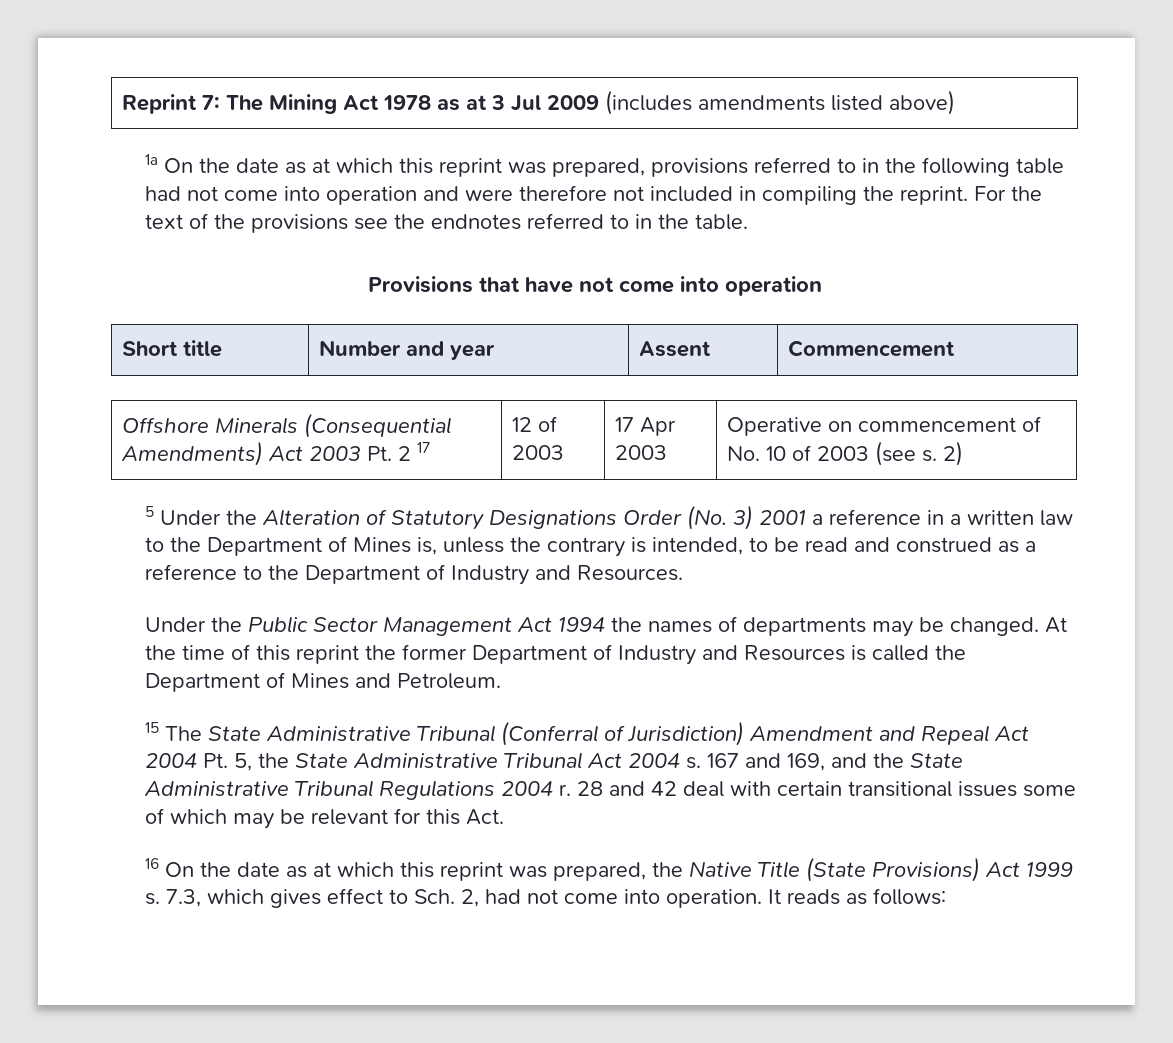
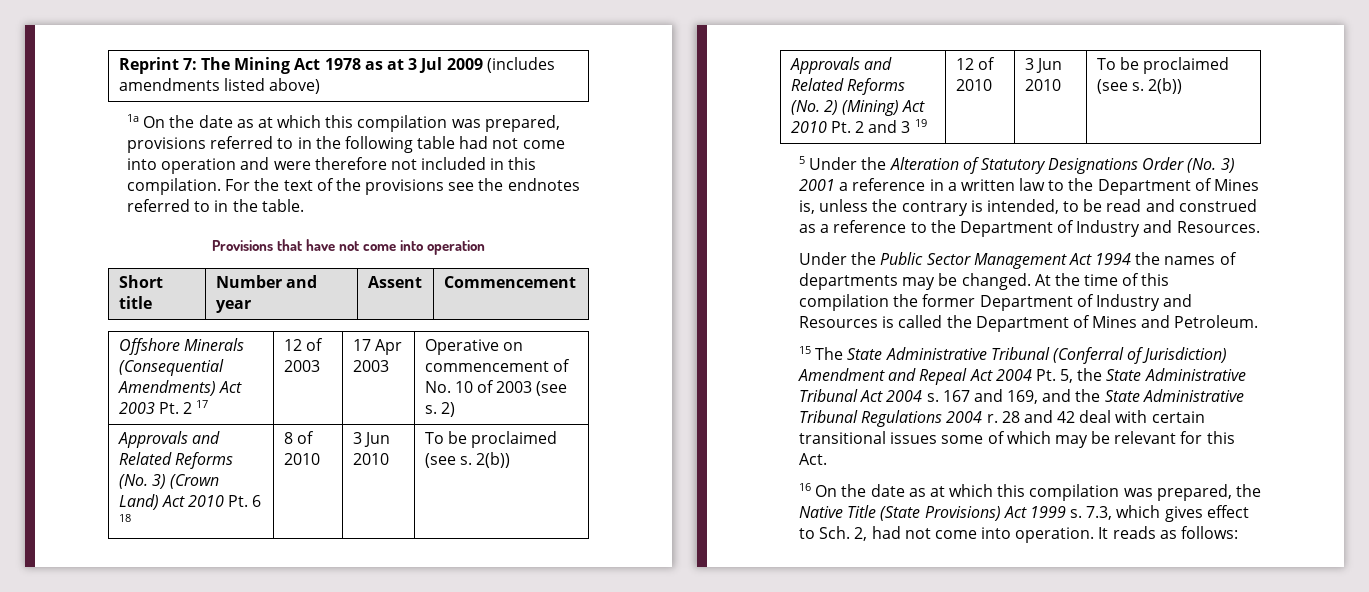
[438,158,502,177] reprint -> [357,115,448,132] compilation
[761,186,968,205] compiling the reprint. -> [508,157,537,170] [126,178,221,195] this compilation.
(964, 453) none -> [117,431,220,448] [118,452,233,469] [118,474,220,489] [118,494,262,510] [118,514,131,522] [283,431,314,444] [283,453,320,465] [352,432,390,447] [352,453,389,465] [424,431,558,448] [424,452,511,468] [789,57,892,74] [790,78,905,95] [790,100,926,116] [790,119,927,133] [955,57,995,70] [955,79,992,91] [1024,58,1062,73] [1024,79,1061,91] [1096,57,1230,74] [1096,78,1183,94] // Approvals and Related Reforms (No. 3) (Crown Land) Act 2010 Pt. 6 18 | 8 of 2010 | 3 Jun 2010 | To be proclaimed (see s. 2(b)) // Approvals and Related Reforms (No. 2) (Mining) Act 2010 Pt. 2 and 3 19 | 12 of 2010 | 3 Jun 2010 | To be proclaimed (see s. 2(b))
[295,645,359,664] reprint -> [798,294,889,311] compilation
[439,862,503,881] reprint -> [1029,484,1120,501] compilation

